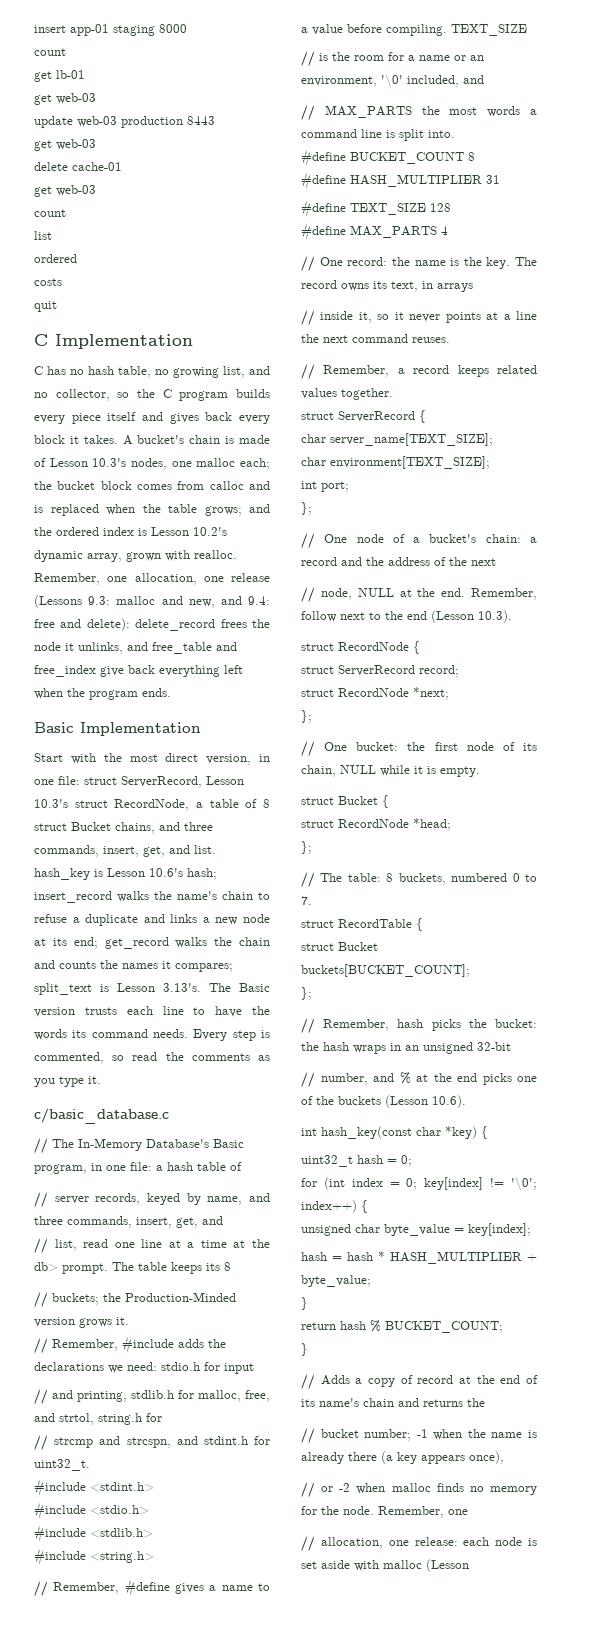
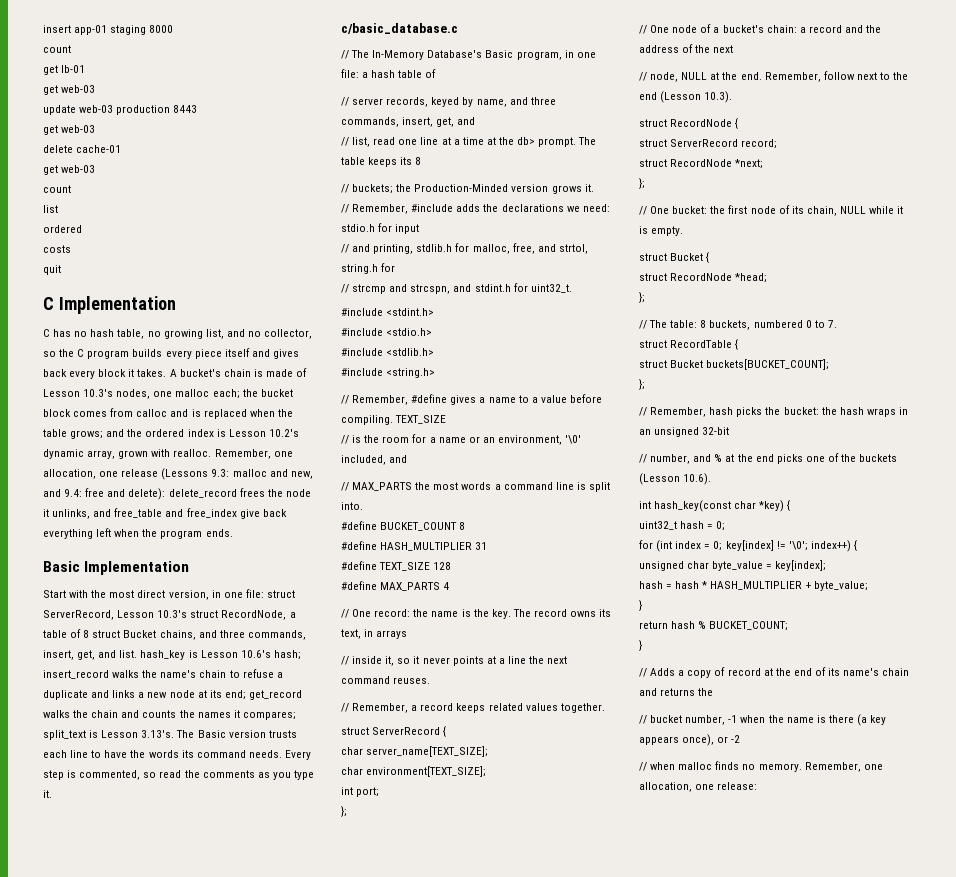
[364,1429,412,1441] number; -> [685,715,726,725] number,
[301,1452,344,1464] already -> (826, 719) none
[301,1482,351,1498] // // or -2 -> [717,735,741,743] [639,762,647,771] or -2 // //
[490,1486,537,1495] [301,1506,468,1518] [301,1536,315,1552] memory for the node. Remember, one // // -> [758,762,883,772] memory. Remember, one
[463,1537,537,1546] [301,1559,469,1572] each node is set aside with malloc (Lesson -> (758, 786) none

